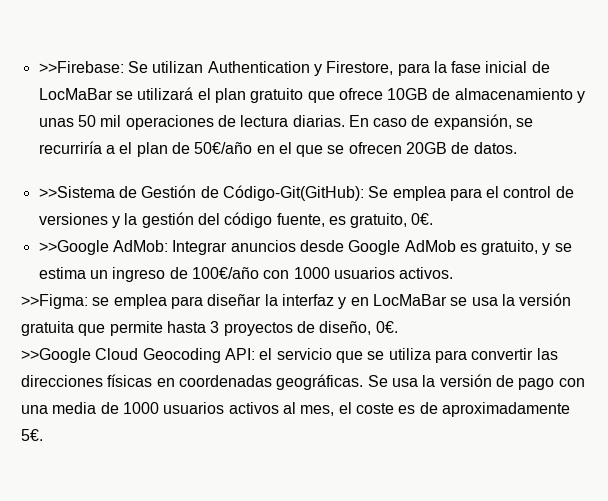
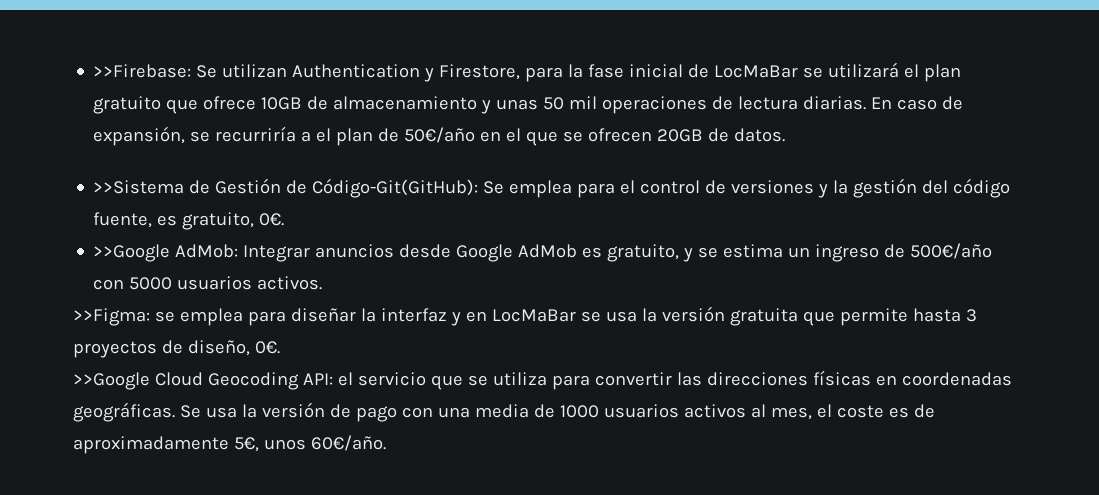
[191,267,330,279] 100€/año con 1000 -> [910,243,993,259] [93,277,173,290] 500€/año con 5000
[21,429,43,441] 5€. -> [233,435,386,452] 5€, unos 60€/año.

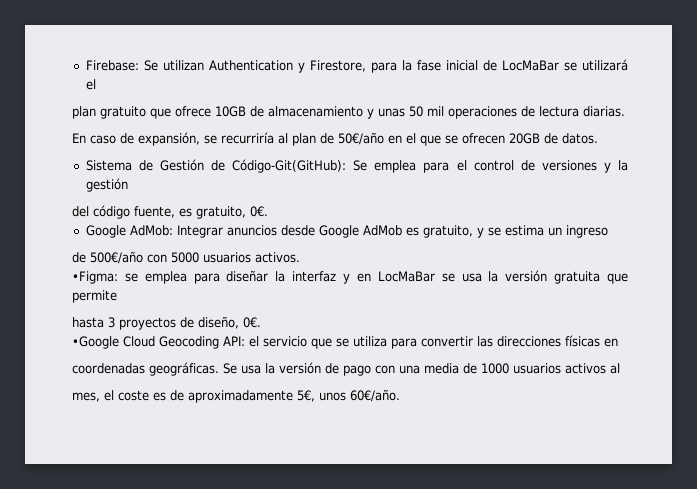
[93,64,192,78] >>Firebase: -> [85,60,139,71] Firebase:
(920, 71) none -> (96, 84) //
(867, 103) none -> (625, 111) //
[301,128,332,142] a el -> [278,133,288,144] al
[93,180,185,194] >>Sistema -> [85,160,132,171] Sistema
(918, 188) none -> (128, 185) //
[93,244,171,262] >>Google -> [85,225,126,238] Google
(880, 253) none -> (608, 231) //
[73,308,150,326] >>Figma: -> [72,271,118,284] •Figma:
(908, 317) none -> (117, 296) //
[73,372,150,390] >>Google -> [72,336,119,349] •Google
(897, 380) none -> (618, 342) //
(766, 411) none -> (620, 368) //

